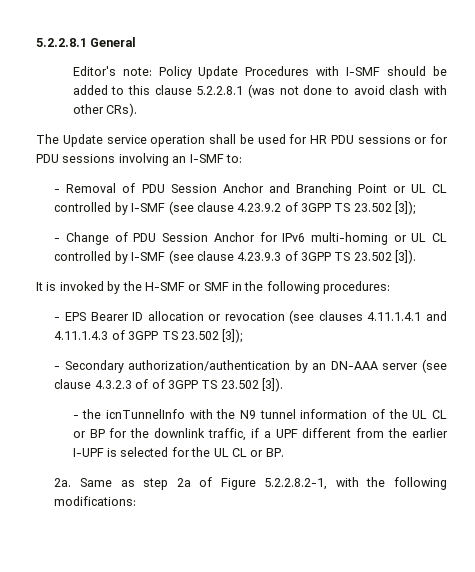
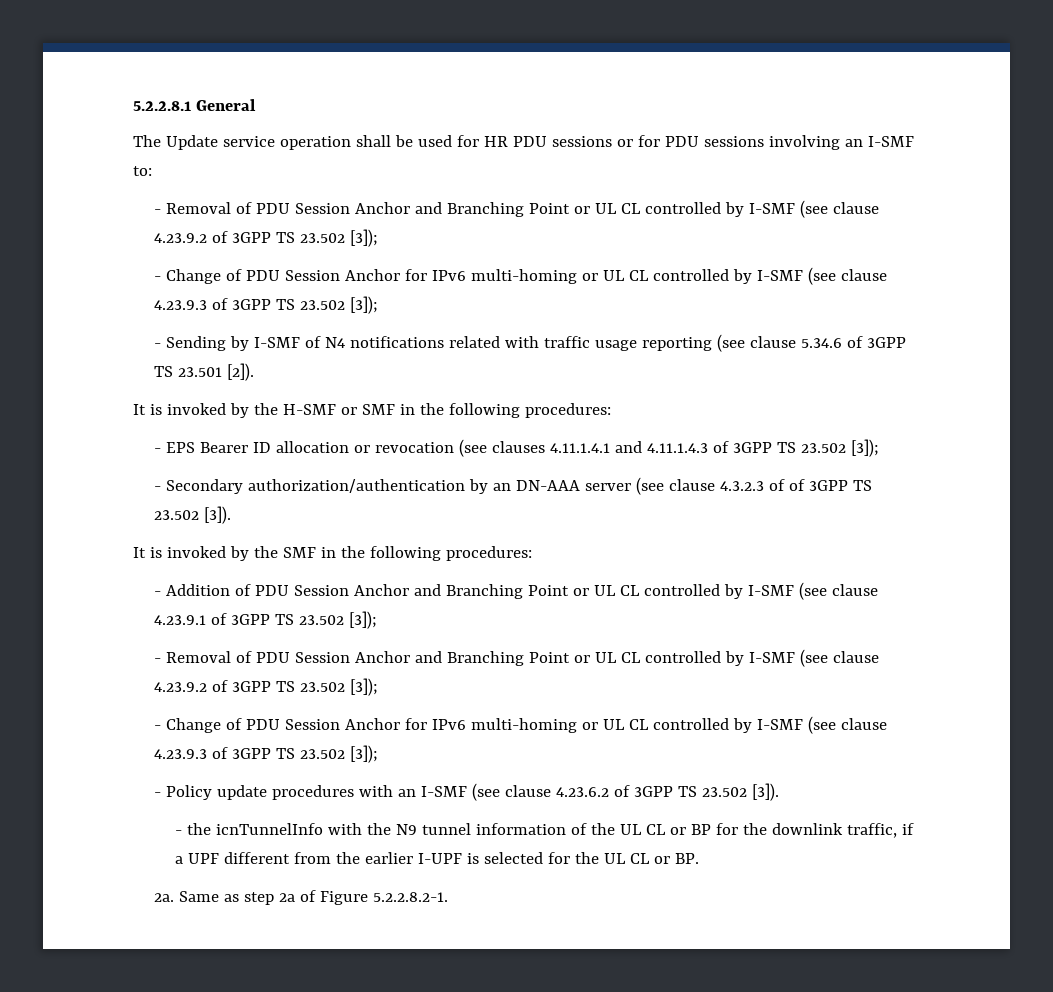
[72,66,447,79] [72,84,447,98] [72,103,138,117] // Editor's note: Policy Update Procedures with I-SMF should be added to this clause 5.2.2.8.1 (was not done to avoid clash with other CRs). -> (256, 105) none
[395,250,417,264] [3]). -> [350,296,379,314] [154,334,907,352] [154,363,255,381] [3]); // - Sending by I-SMF of N4 notifications related with traffic usage reporting (see clause 5.34.6 of 3GPP TS 23.501 [2]).
(283, 385) none -> [133,546,532,561] [154,582,879,600] [154,611,378,629] [154,649,880,667] [154,678,379,696] [154,716,888,734] [154,745,379,763] [154,783,780,801] // It is invoked by the SMF in the following procedures: // - Addition of PDU Session Anchor and Branching Point or UL CL controlled by I-SMF (see clause 4.23.9.1 of 3GPP TS 23.502 [3]); // - Removal of PDU Session Anchor and Branching Point or UL CL controlled by I-SMF (see clause 4.23.9.2 of 3GPP TS 23.502 [3]); // - Change of PDU Session Anchor for IPv6 multi-homing or UL CL controlled by I-SMF (see clause 4.23.9.3 of 3GPP TS 23.502 [3]); // - Policy update procedures with an I-SMF (see clause 4.23.6.2 of 3GPP TS 23.502 [3]).
[264,477,448,490] [54,496,137,506] 5.2.2.8.2-1, with the following modifications: -> [373,892,449,902] 5.2.2.8.2-1.

